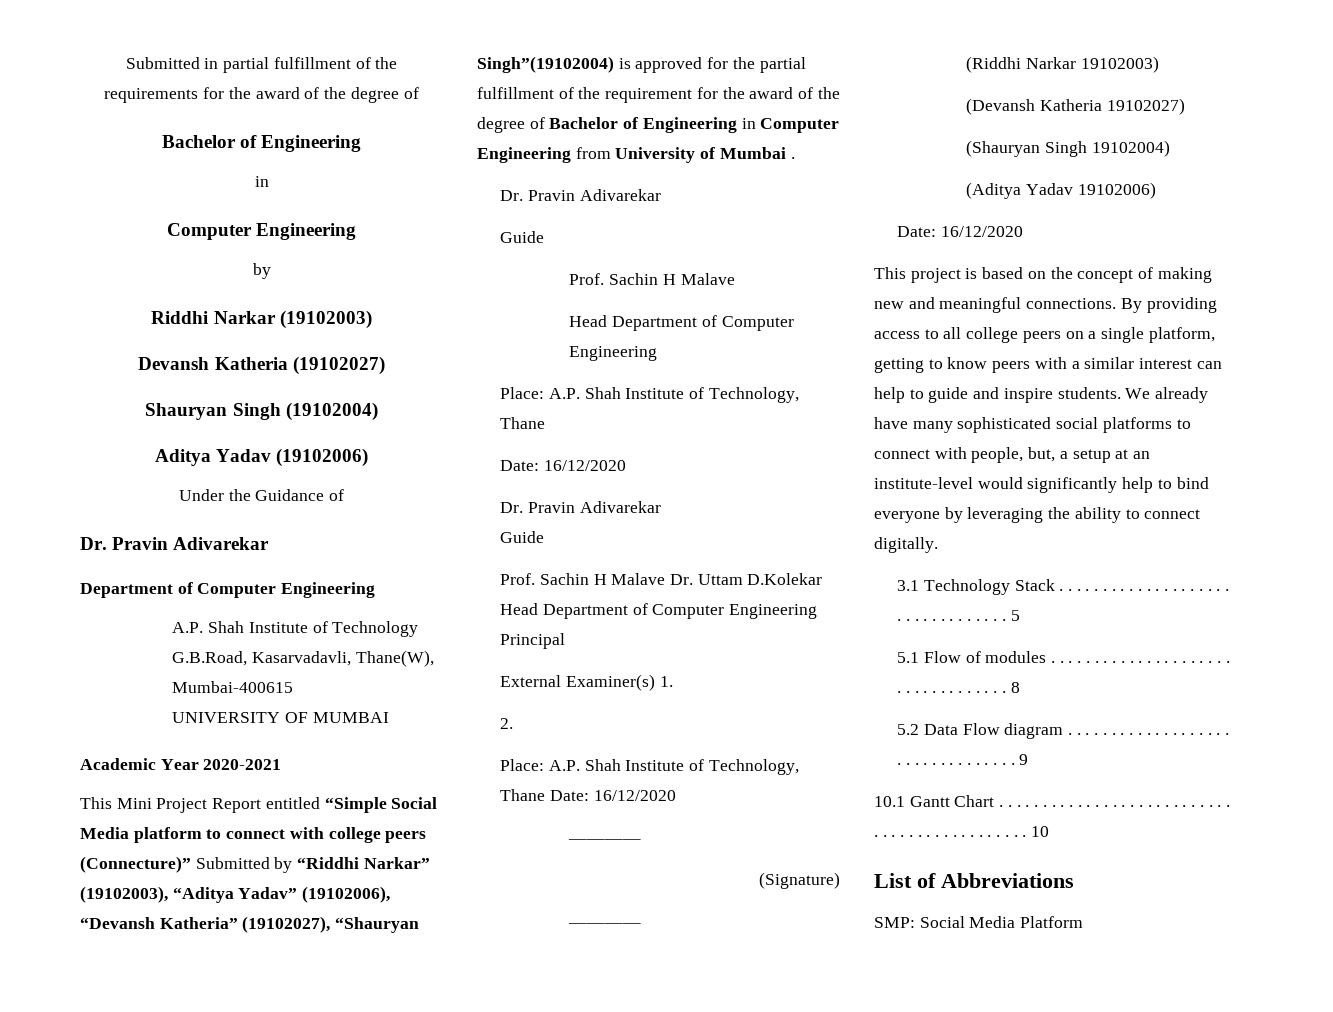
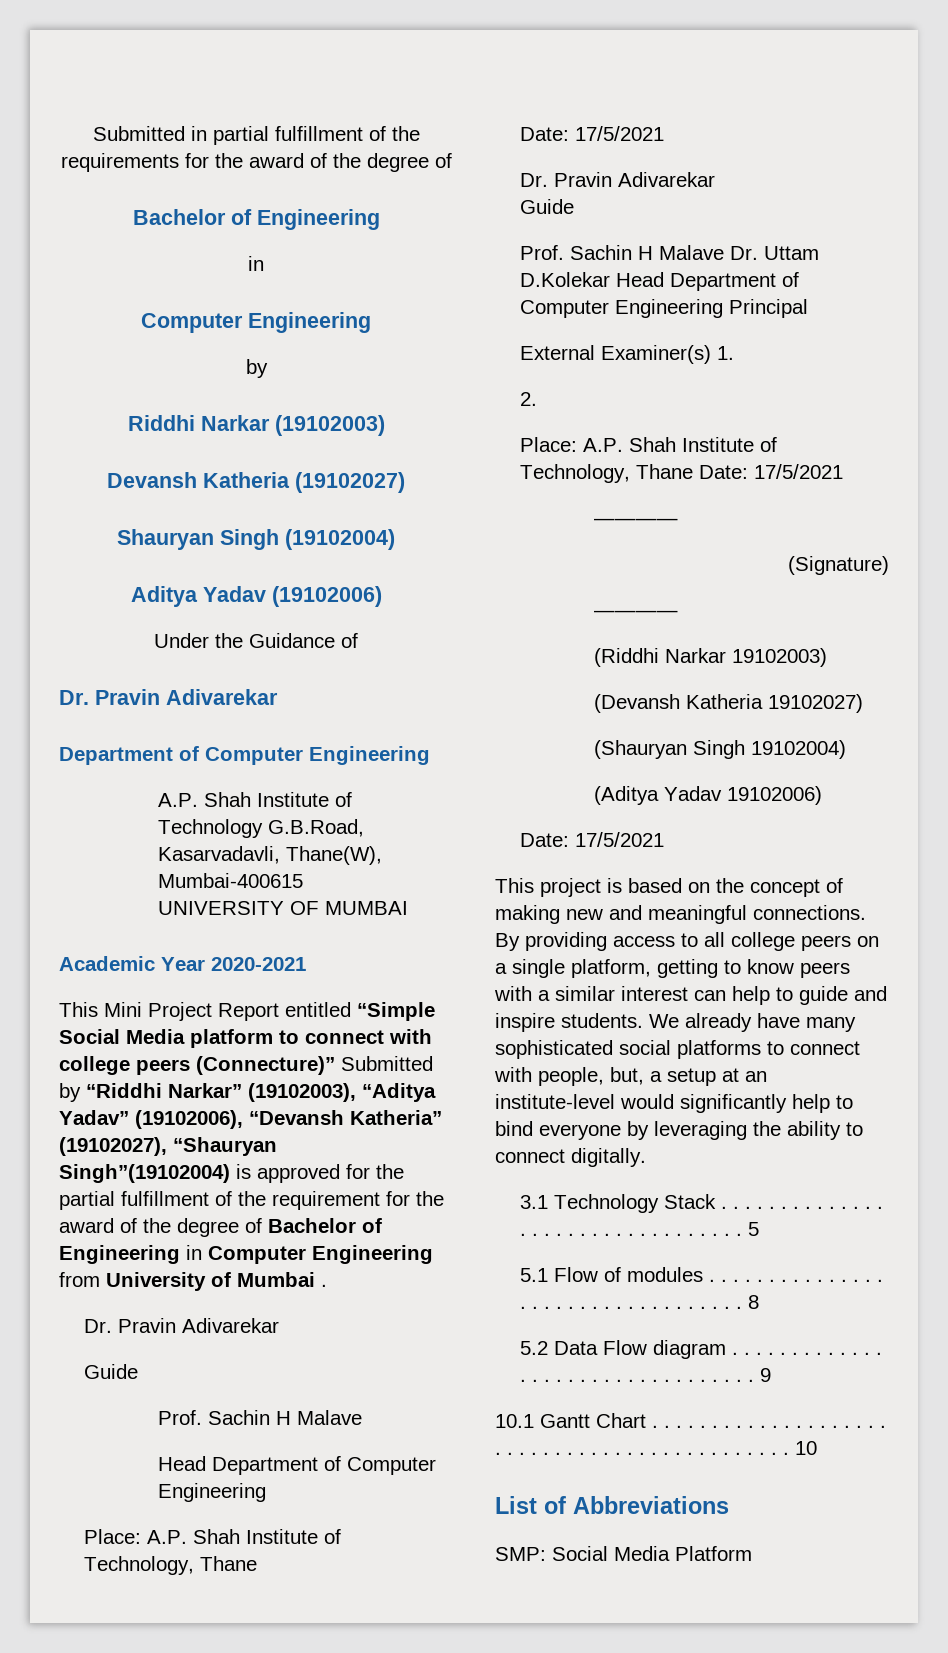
[543,460,626,471] 16/12/2020 -> [574,126,664,141] 17/5/2021
[593,790,676,801] 16/12/2020 -> [753,464,843,479] 17/5/2021
[940,226,1023,237] 16/12/2020 -> [574,832,664,847] 17/5/2021

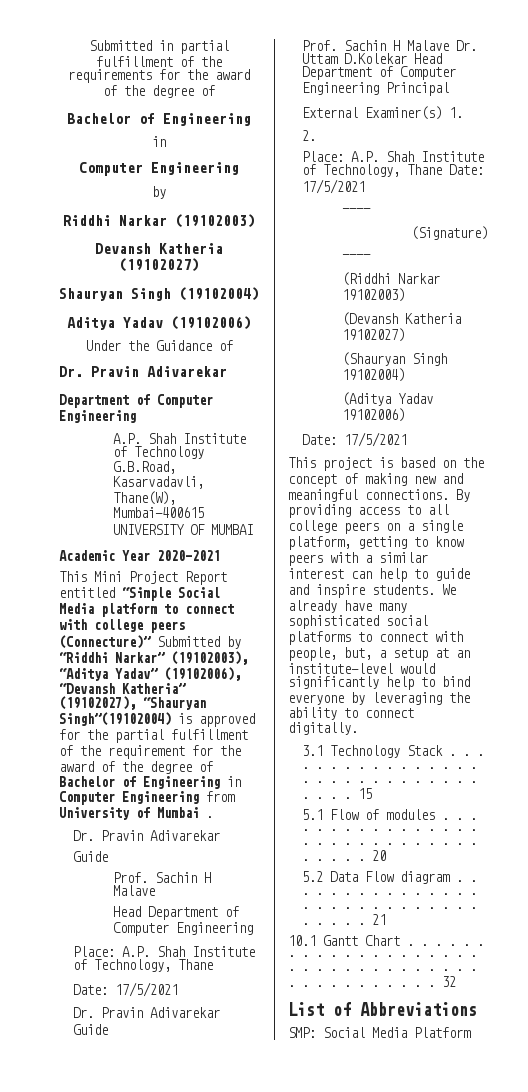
[747,1222,759,1236] 5 -> [357,788,372,799] 15
[747,1295,759,1309] 8 -> [371,850,386,861] 20
[759,1368,771,1382] 9 -> [371,914,386,925] 21
[795,1441,817,1455] 10 -> [442,976,456,987] 32

